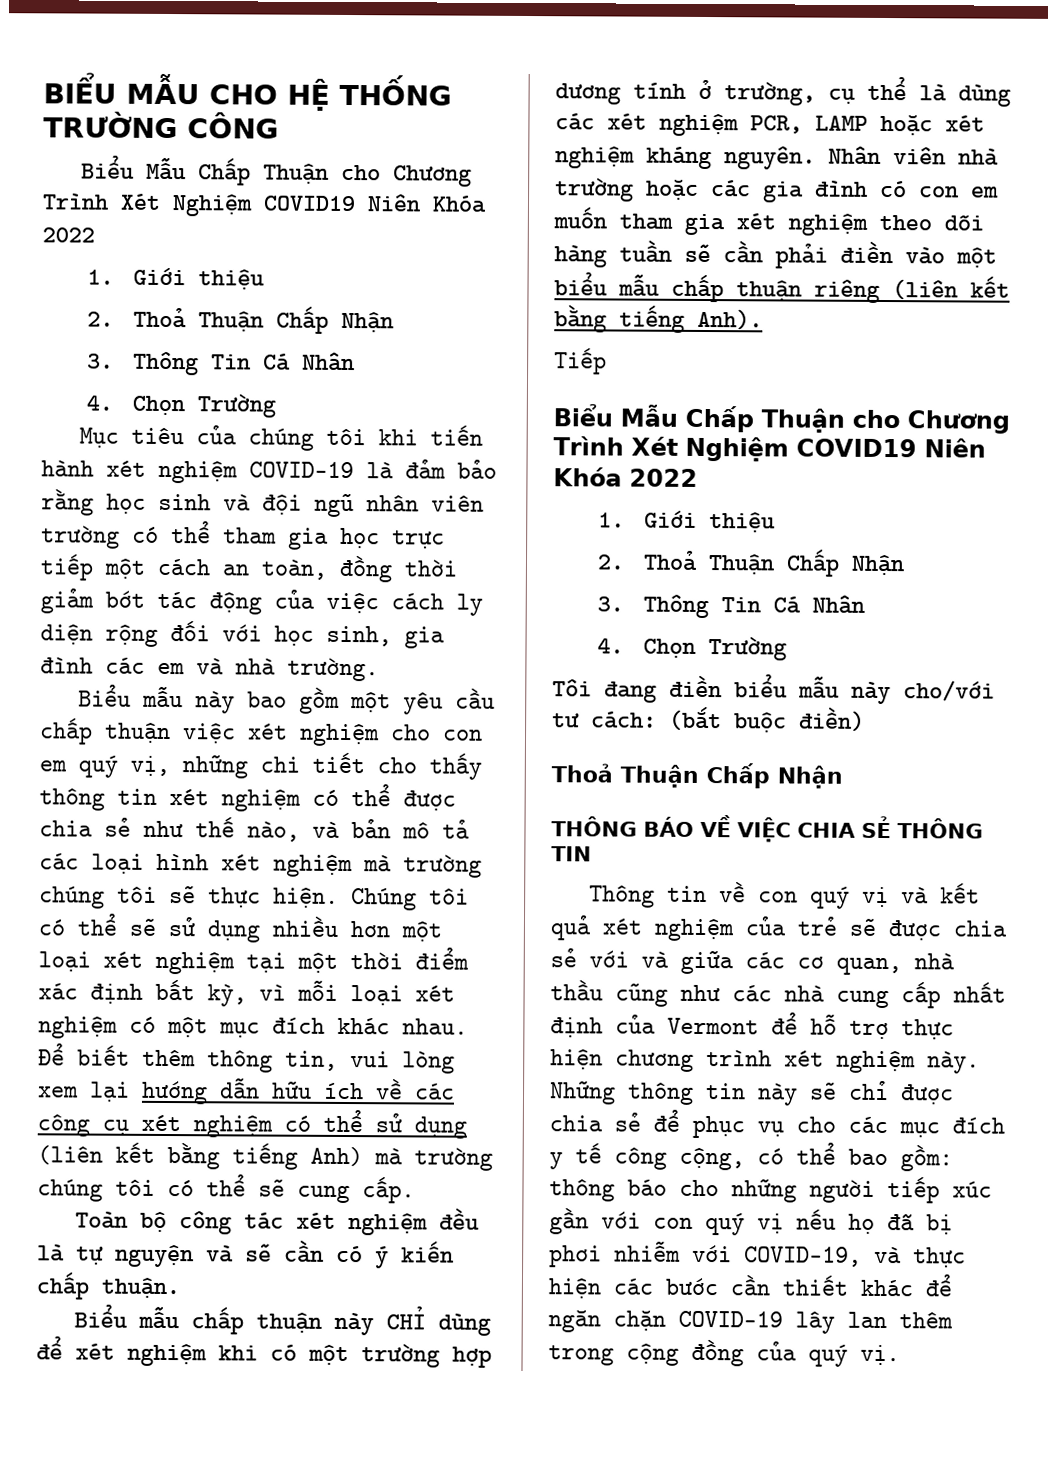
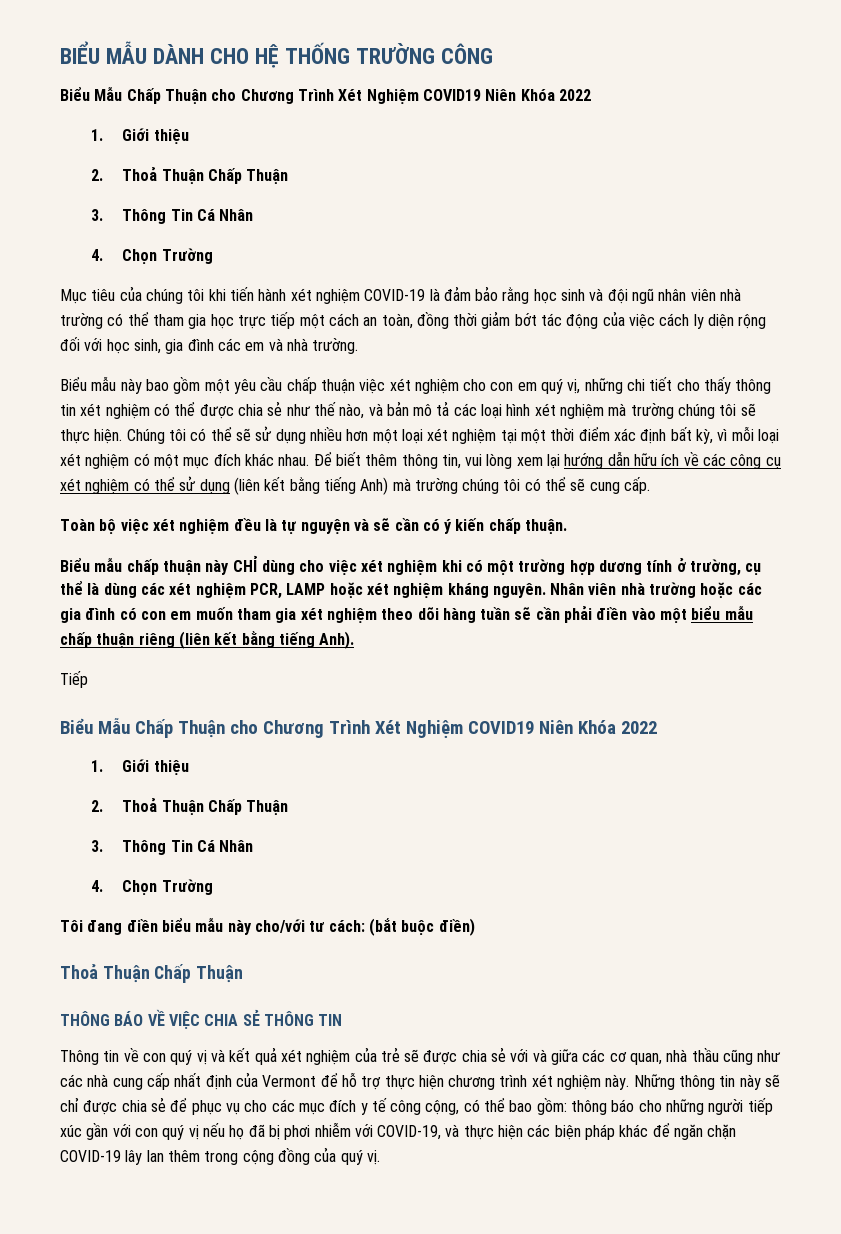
(200, 89) none -> [152,44,204,64] DÀNH
[340,311,394,333] Nhận -> [246,169,289,184] Thuận
(484, 503) none -> [720,288,742,301] nhà
[179,1211,285,1235] công tác -> [120,519,149,534] việc
[36,1336,63,1360] để -> [299,560,357,575] cho việc
[850,554,905,576] Nhận -> [246,800,289,815] Thuận
[777,765,843,789] Nhận -> [196,965,244,983] Thuận
[665,1274,849,1296] bước cần thiết -> [554,1124,616,1140] biện pháp

